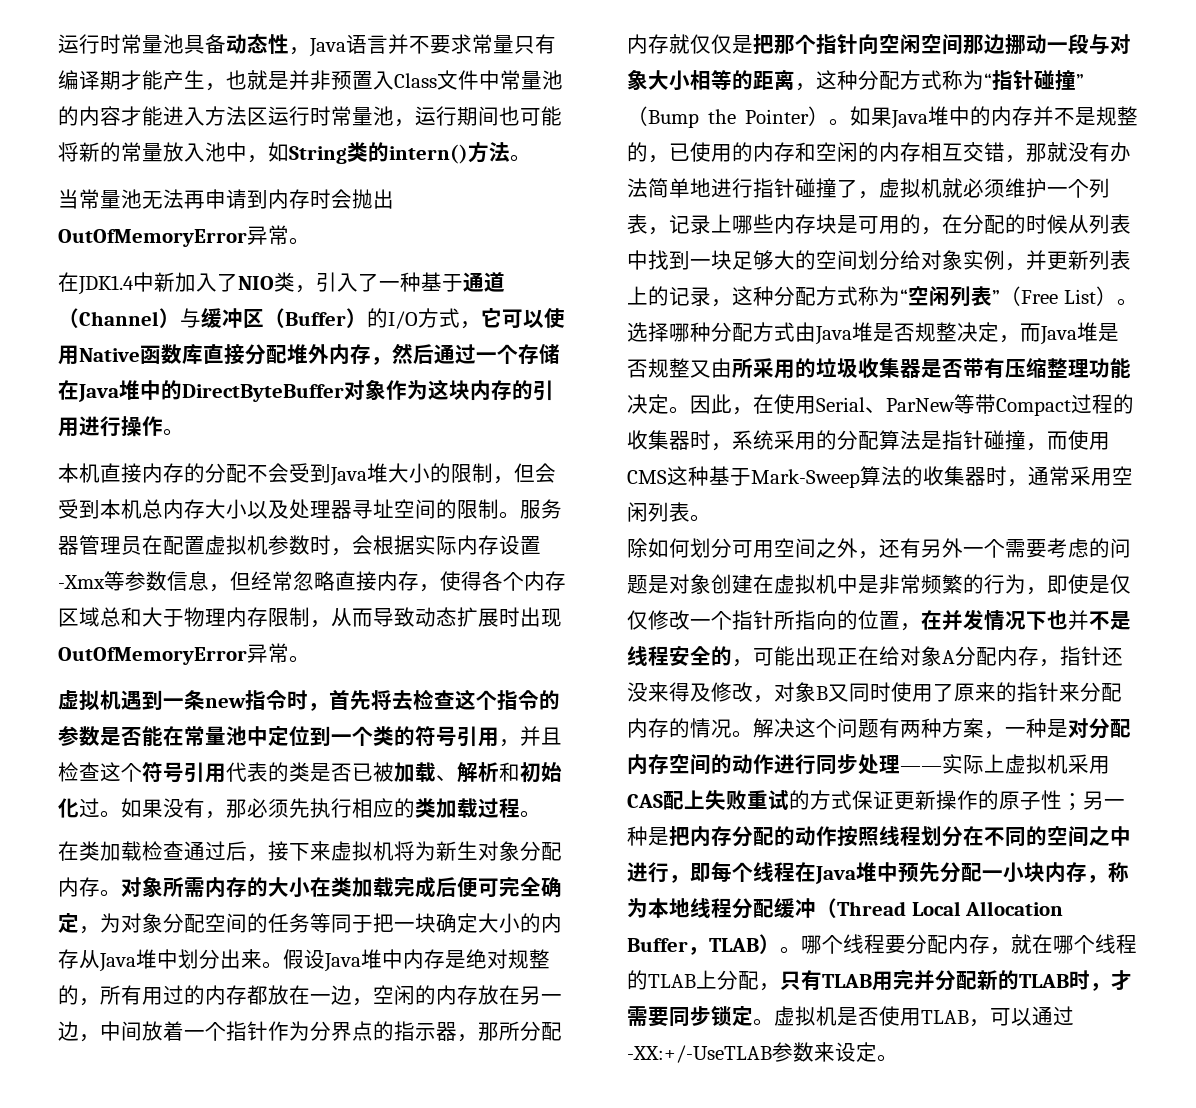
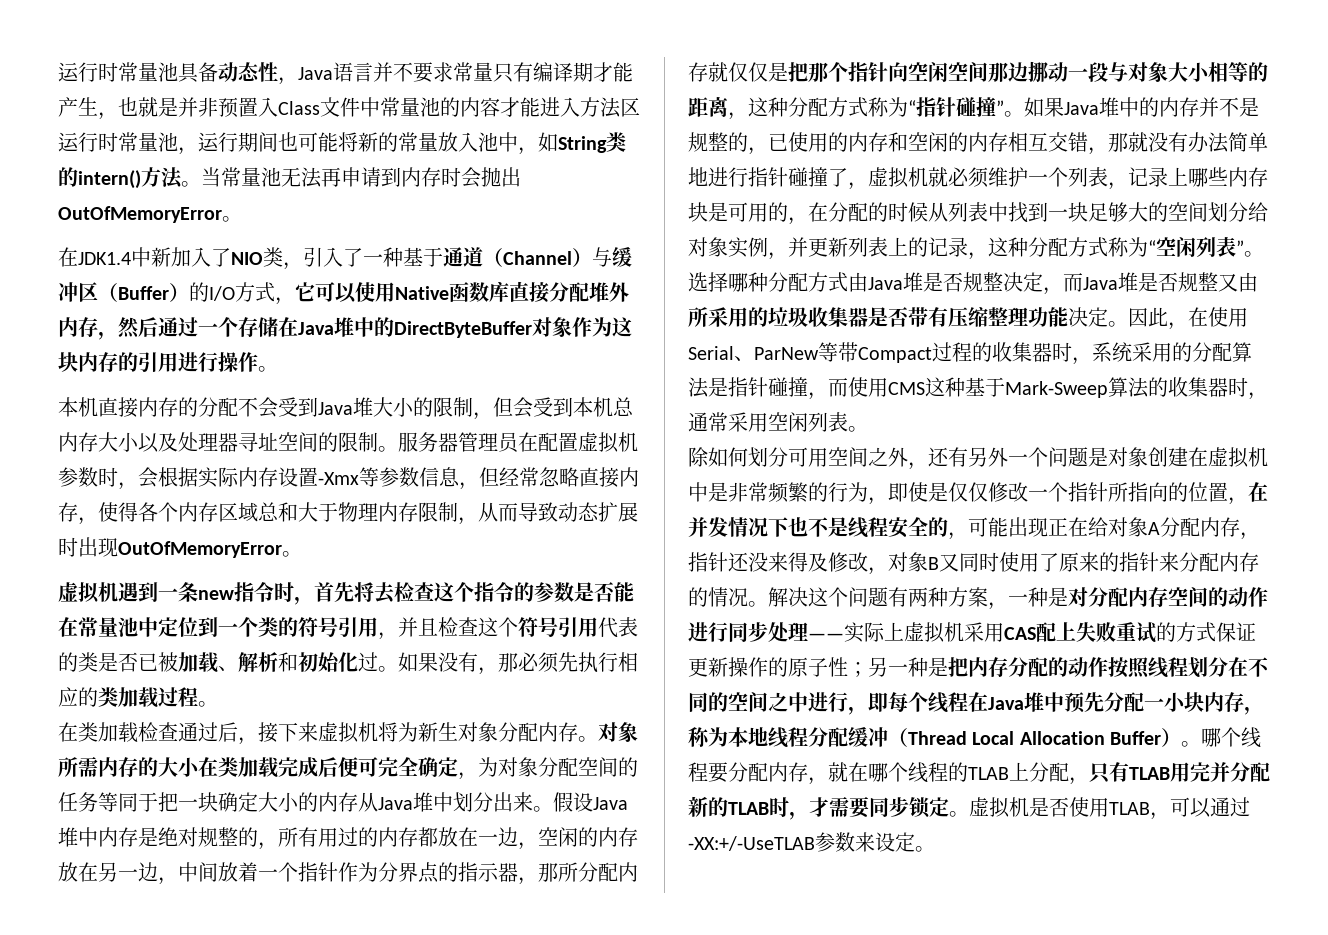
(531, 158) // -> (201, 184) none
[247,225,289,245] 异常 -> (222, 214) none
[247,643,289,663] 异常 -> (282, 549) none
[627,106,829,128] （Bump the Pointer） -> (1004, 107) none
[1000,286,1117,306] （Free List） -> (1244, 247) none
[1005,538,1110,558] 需要考虑的 -> (1048, 457) none
[1068,610,1089,630] 并 -> (808, 527) none
[688,938,759,955] ，TLAB -> (1162, 738) none

